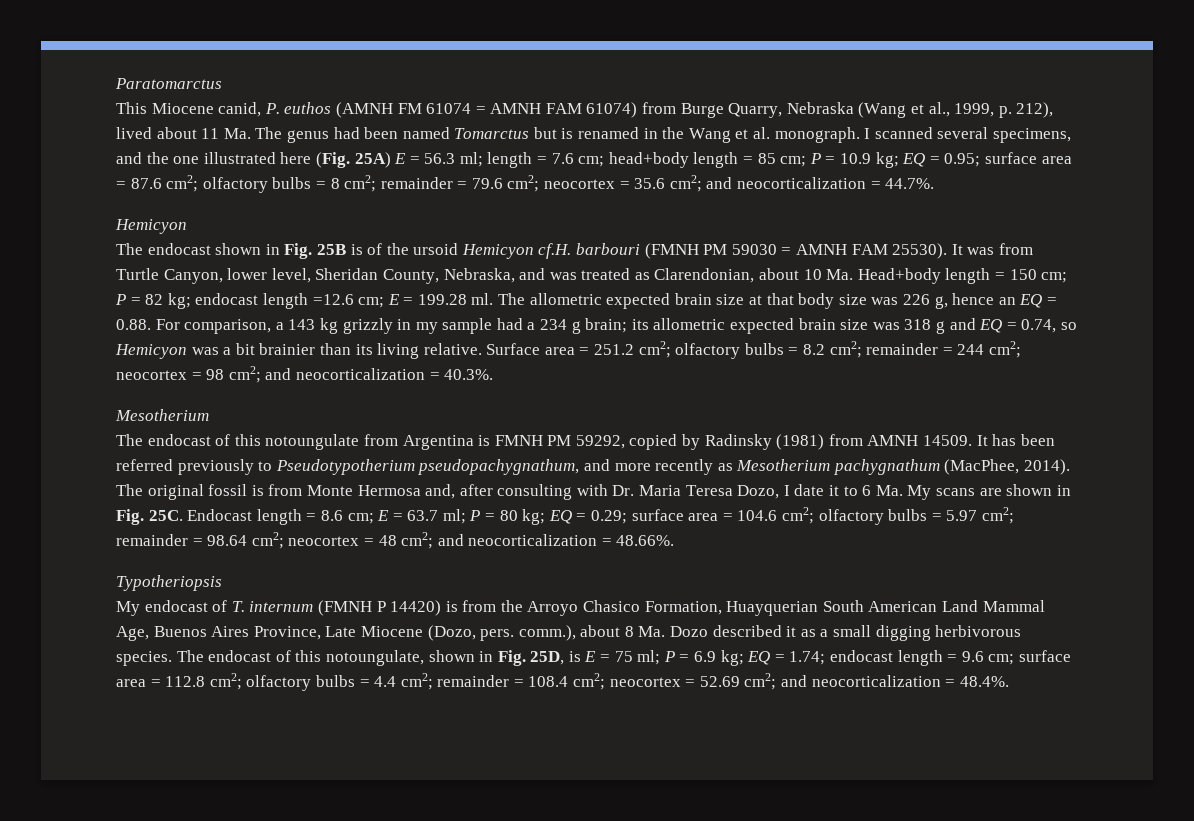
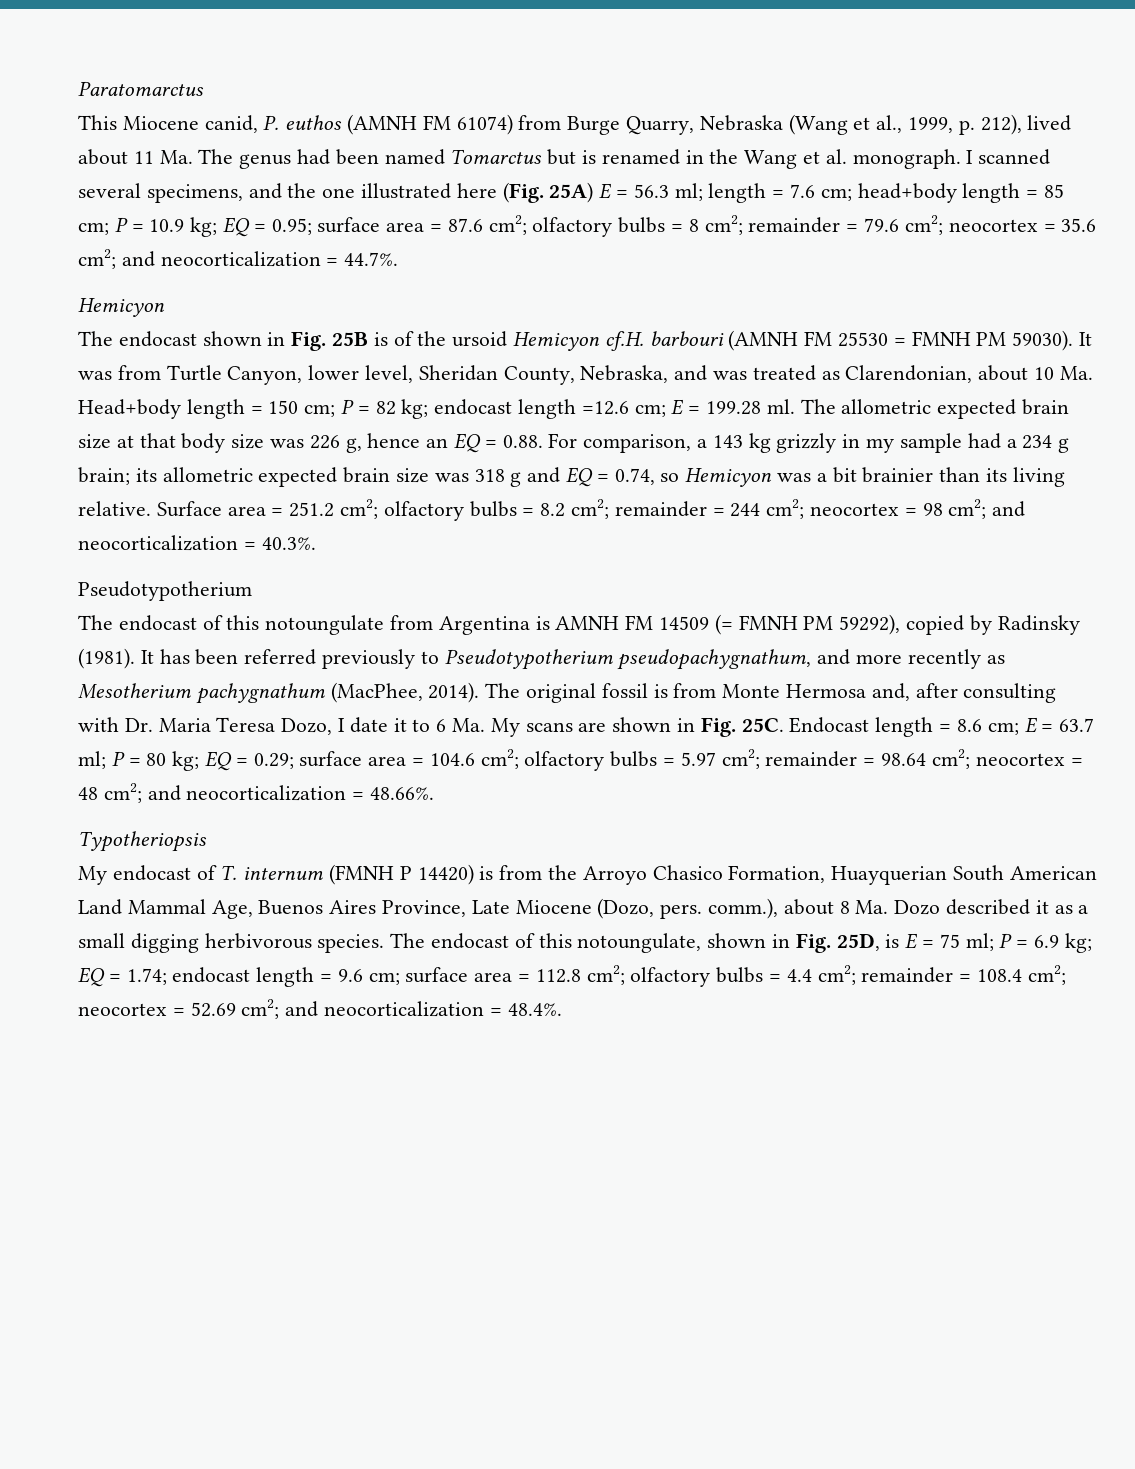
[426,103,582,114] 61074 = AMNH FAM -> (451, 122) none
[644,243,948,259] (FMNH PM 59030 = AMNH FAM 25530). -> [728,330,1074,351] (AMNH FM 25530 = FMNH PM 59030).
[115,409,209,421] Mesotherium -> [78,581,252,601] Pseudotypotherium
[494,435,625,449] FMNH PM 59292, -> [555,614,901,635] AMNH FM 14509 (= FMNH PM 59292),
[776,434,973,450] (1981) from AMNH 14509. -> [78,648,135,669] (1981).

